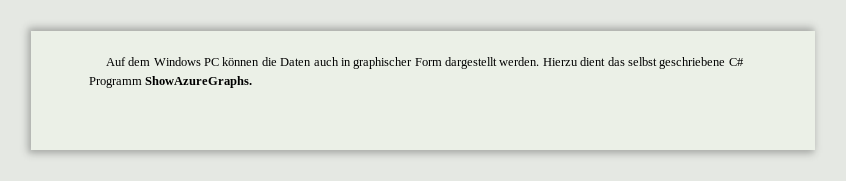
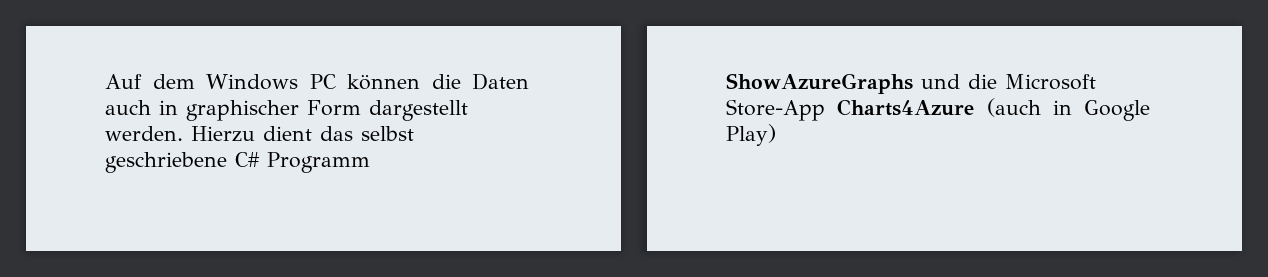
[145,76,253,88] ShowAzureGraphs. -> [726,73,1096,94] [726,98,1150,121] [726,124,776,146] ShowAzureGraphs und die Microsoft Store-App Charts4Azure (auch in Google Play)

